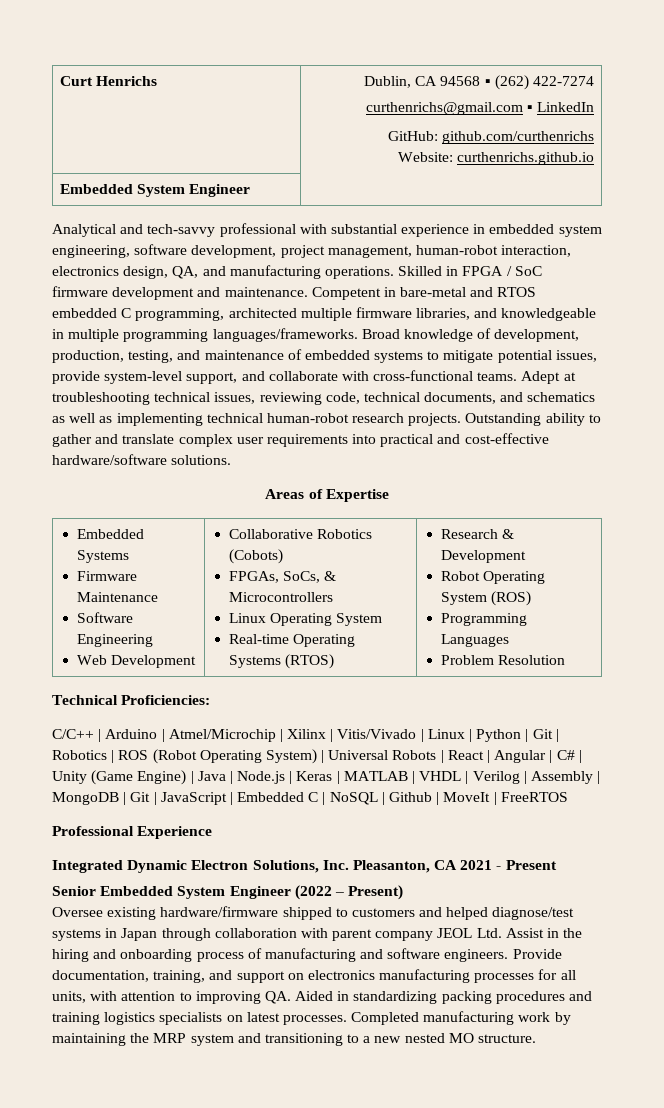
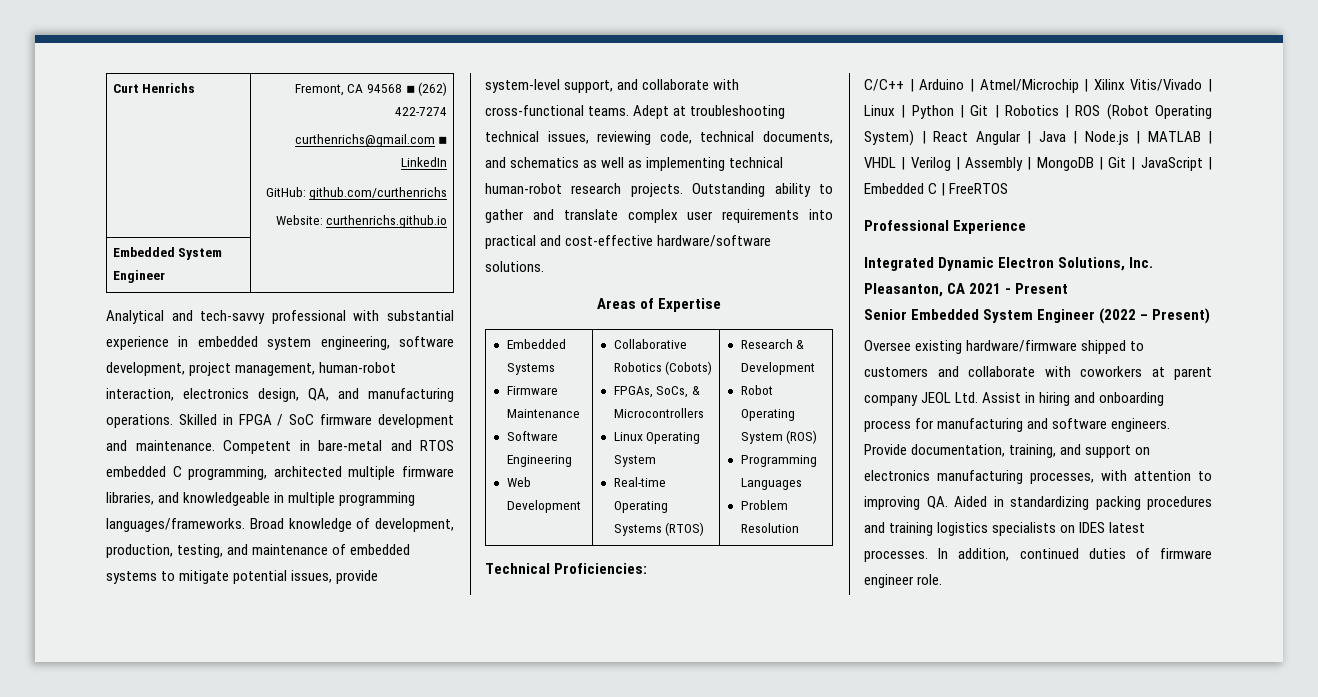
[364,76,412,88] Dublin, -> [294,84,344,96] Fremont,
[330,729,334,742] | -> (1125, 84) none
[328,750,582,763] [52,770,187,785] Universal Robots | React | Angular | C# | Unity (Game Engine) -> [933,131,1021,145] React Angular
[296,771,340,784] Keras | -> (1140, 137) none
[329,792,497,805] NoSQL | Github | MoveIt | -> (946, 189) none
[446,907,575,920] [52,928,328,941] helped diagnose/test systems in Japan through collaboration with -> [968,366,1165,377] collaborate with coworkers at
[563,928,583,938] the -> (1036, 397) none
[247,948,262,959] of -> [915,418,935,429] for
[474,969,576,983] [52,991,86,1003] processes for all units, -> [1030,472,1094,484] processes,
(243, 1018) none -> [1079,522,1106,533] IDES
[351,1011,571,1025] [52,1033,537,1046] Completed manufacturing work by maintaining the MRP system and transitioning to a new nested MO structure. -> [938,548,1212,561] [864,574,943,588] In addition, continued duties of firmware engineer role.

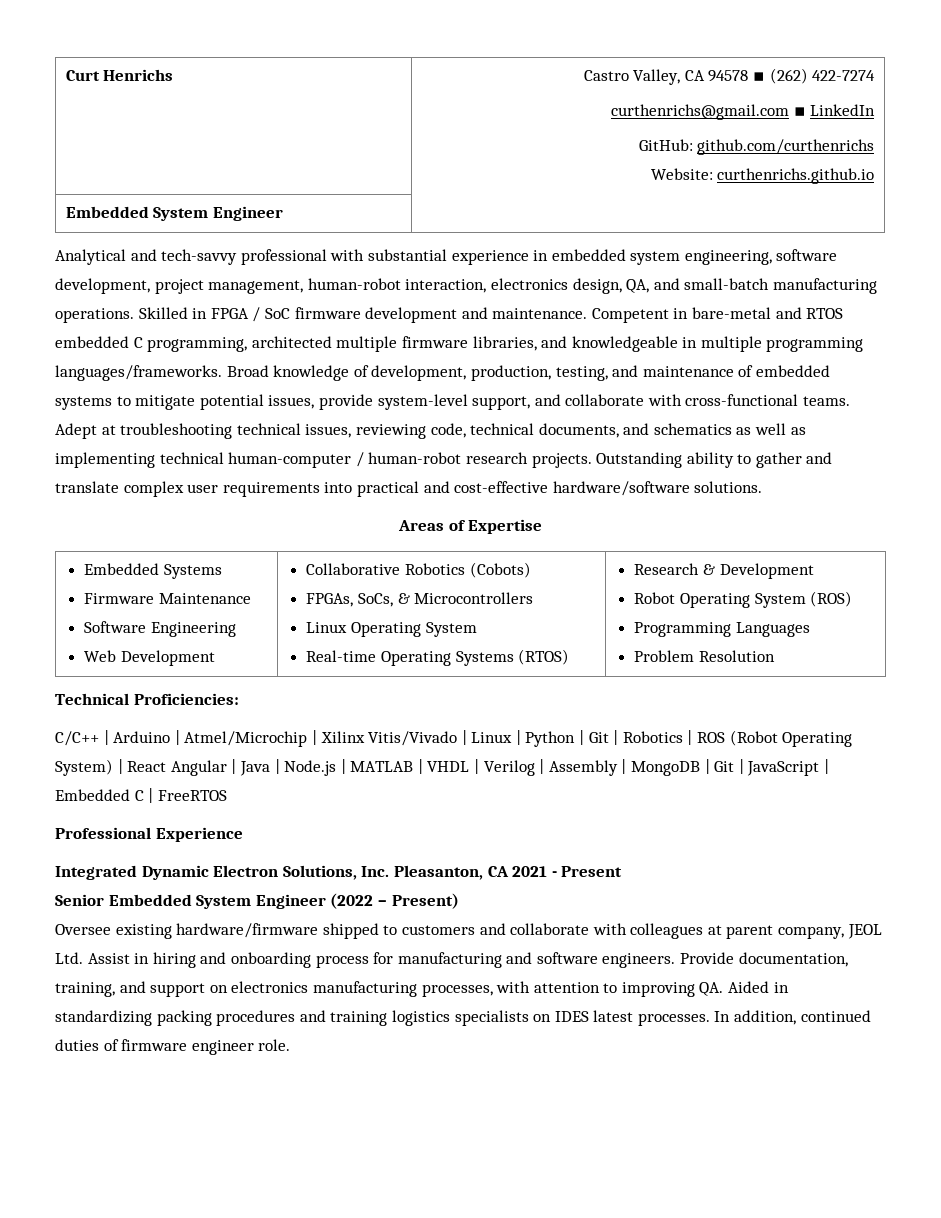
[294,84,402,96] Fremont, CA 94568 -> [583,69,749,85] Castro Valley, CA 94578
(359, 393) none -> [684,278,770,290] small-batch
(784, 162) none -> [228,452,364,468] human-computer /
[1080,366,1142,377] coworkers -> [630,923,704,939] colleagues
[864,395,918,406] company -> [778,926,845,939] company,

